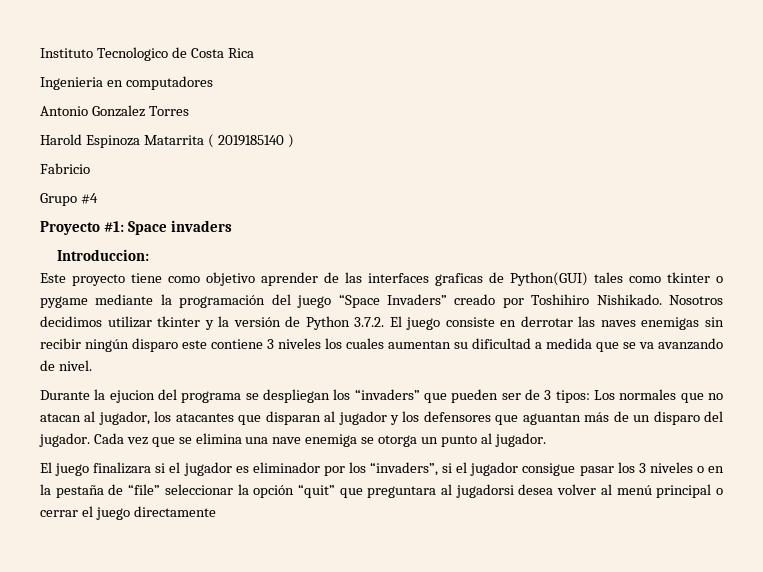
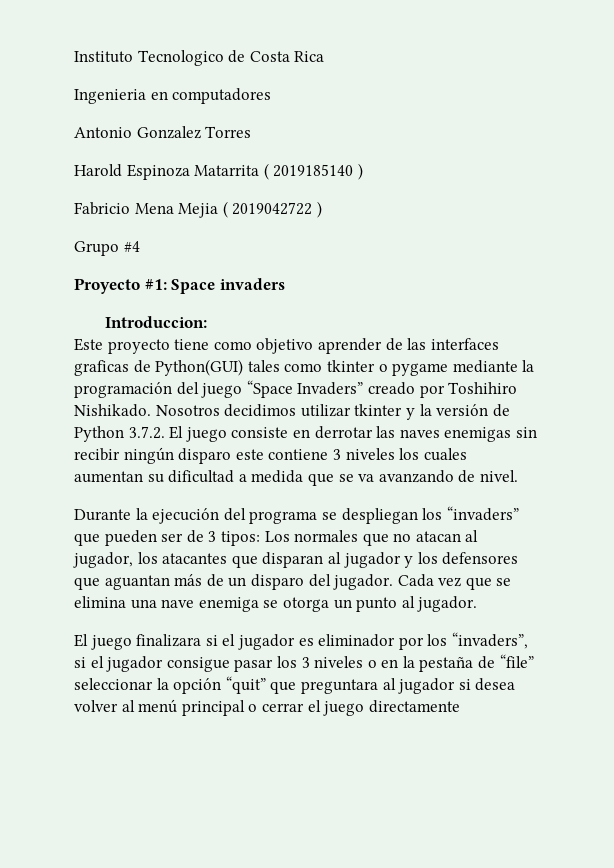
(90, 168) none -> [134,201,322,218] Mena Mejia ( 2019042722 )
[109,390,155,403] ejucion -> [152,508,220,524] ejecución
[455,484,514,498] jugadorsi -> [398,678,471,694] jugador si

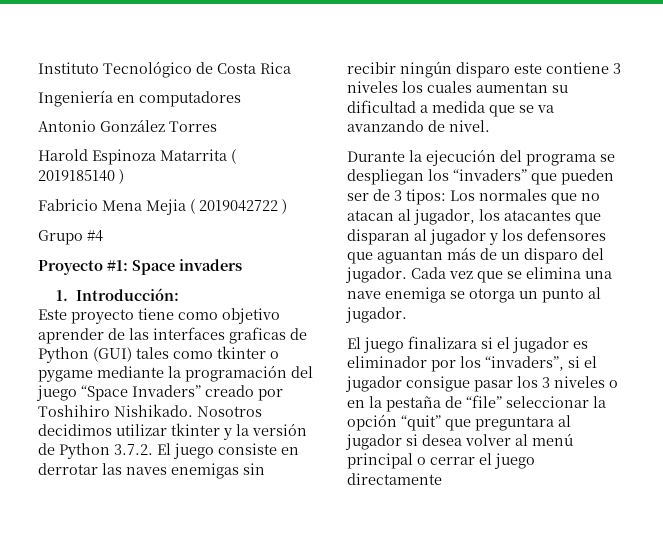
[137,50,224,66] Tecnologico -> [103,61,192,78] Tecnológico
[74,89,146,104] Ingenieria -> [38,90,113,107] Ingeniería
[136,126,201,139] Gonzalez -> [100,119,165,132] González
[105,316,208,328] Introduccion: -> [56,288,179,301] 1. Introducción:
[155,359,244,376] Python(GUI) -> [38,347,132,363] Python (GUI)

